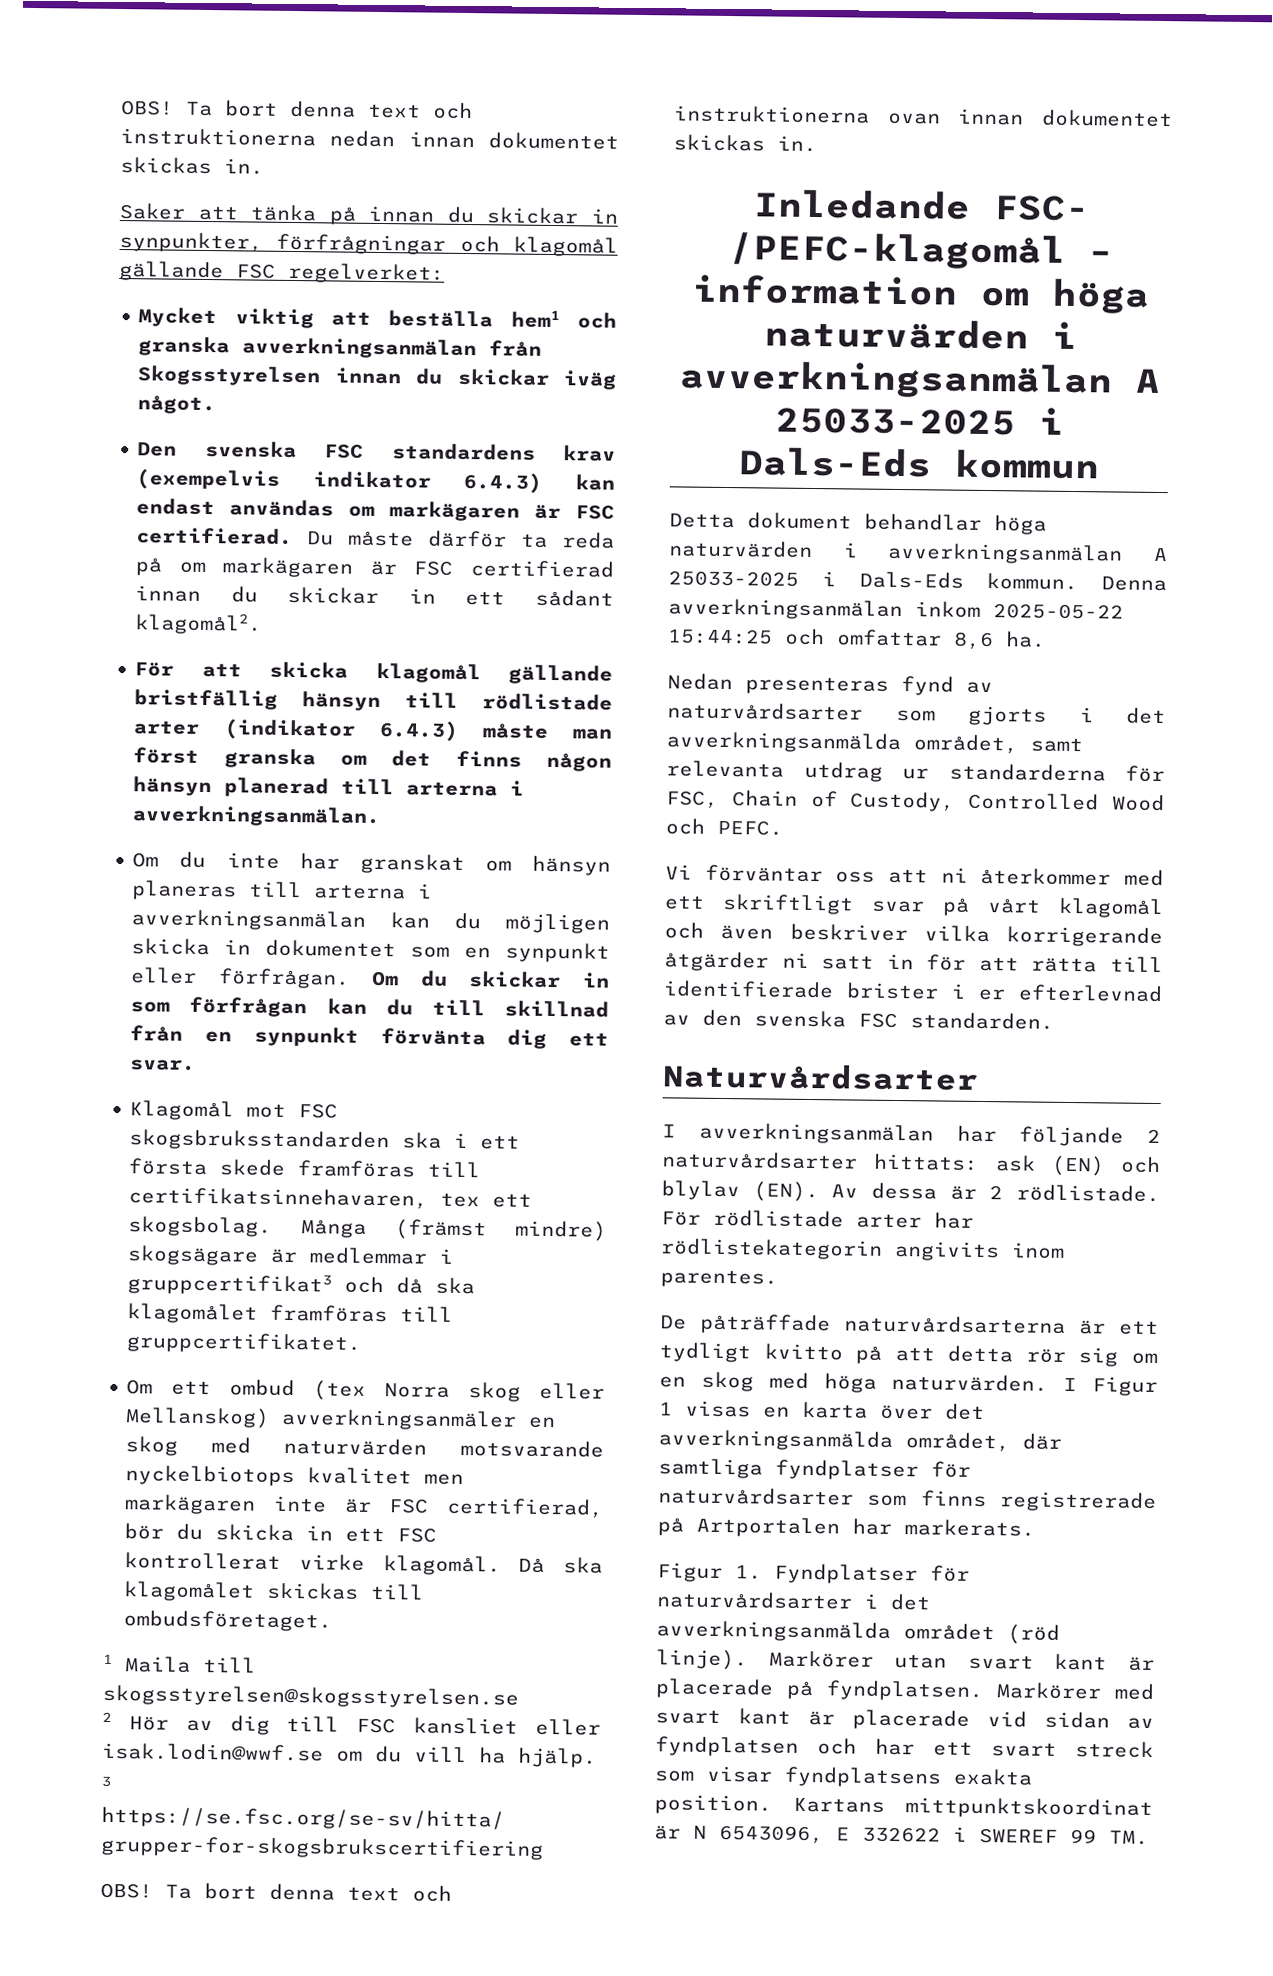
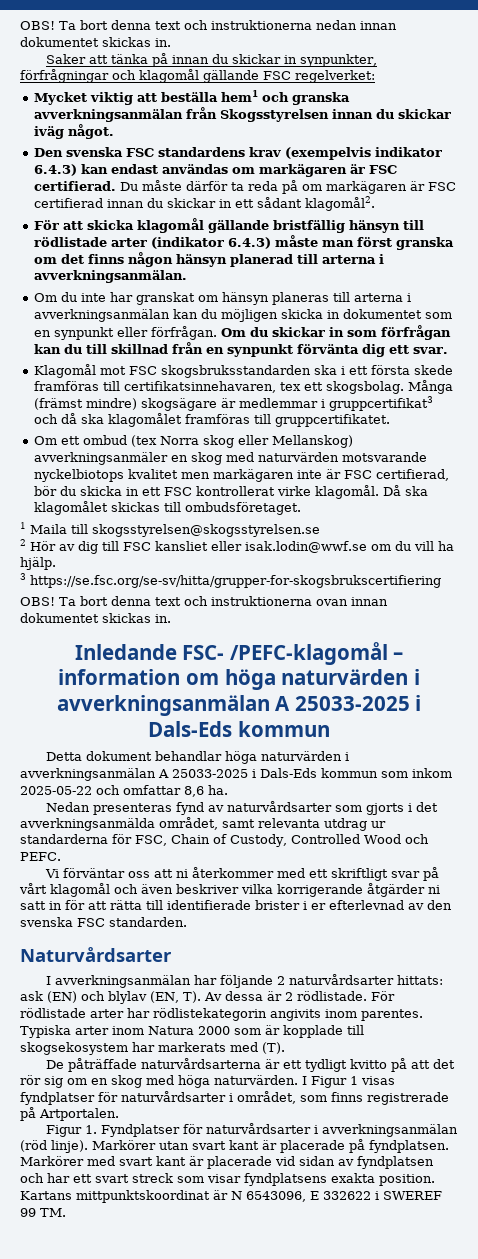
[986,573,1167,592] [668,598,903,621] kommun. Denna avverkningsanmälan -> [321,768,408,778] kommun som
[667,628,773,645] 15:44:25 -> (92, 790) none
[752,1181,819,1203] (EN). -> [150,991,201,1003] (EN, T).
(778, 1278) none -> [20,1025,364,1038] [20,1042,285,1055] Typiska arter inom Natura 2000 som är kopplade till skogsekosystem har markerats med (T).
[947,1345,1014,1363] detta -> [432,1059,455,1069] det
[763,1401,985,1421] [658,1429,1062,1453] [658,1458,763,1479] en karta över det avverkningsanmälda området, där samtliga -> (395, 1080) none
(854, 1496) none -> [229,1091,296,1104] i området,
[696,1516,1035,1538] Artportalen har markerats. -> [39,1108,119,1121] Artportalen.
[890,1593,931,1611] [656,1620,995,1642] det avverkningsanmälda området -> [321,1124,458,1137] avverkningsanmälan

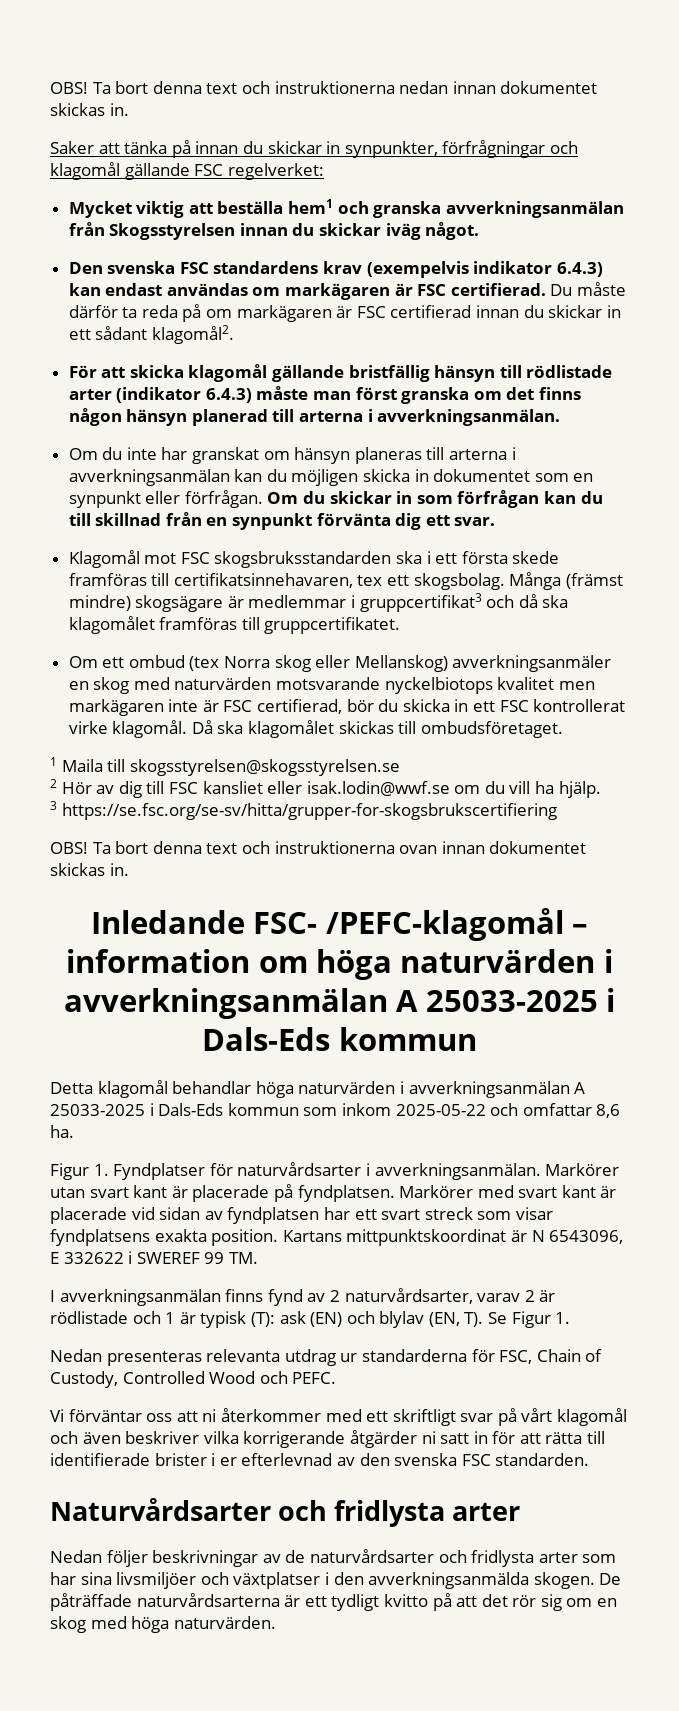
[85,751,152,761] dokument -> [97,1080,168,1098] klagomål
[45,801,438,815] [20,817,255,831] Nedan presenteras fynd av naturvårdsarter som gjorts i det avverkningsanmälda området, samt -> [50,1162,620,1180] [50,1184,617,1202] [50,1207,553,1224] [50,1229,624,1246] [50,1251,258,1264] [50,1288,556,1306] [50,1311,571,1328] [50,1349,202,1366] Figur 1. Fyndplatser för naturvårdsarter i avverkningsanmälan. Markörer utan svart kant är placerade på fyndplatsen. Markörer med svart kant är placerade vid sidan av fyndplatsen har ett svart streck som visar fyndplatsens exakta position. Kartans mittpunktskoordinat är N 6543096, E 332622 i SWEREF 99 TM. // I avverkningsanmälan finns fynd av 2 naturvårdsarter, varav 2 är rödlistade och 1 är typisk (T): ask (EN) och blylav (EN, T). Se Figur 1. // Nedan presenteras
[45,974,443,988] [20,991,395,1004] [20,1008,423,1021] [20,1025,364,1038] [20,1042,285,1055] // I avverkningsanmälan har följande 2 naturvårdsarter hittats: ask (EN) och blylav (EN, T). Av dessa är 2 rödlistade. För rödlistade arter har rödlistekategorin angivits inom parentes. Typiska arter inom Natura 2000 som är kopplade till skogsekosystem har markerats med (T). // -> [278,1500,521,1527] [50,1549,617,1567] [50,1572,595,1589] och fridlysta arter // Nedan följer beskrivningar av de naturvårdsarter och fridlysta arter som har sina livsmiljöer och växtplatser i den avverkningsanmälda skogen.
[302,1076,395,1088] [20,1091,449,1105] [20,1107,119,1121] [45,1123,458,1137] [20,1139,449,1153] [20,1156,434,1169] [20,1173,435,1186] [20,1190,442,1203] [20,1208,66,1217] I Figur 1 visas fyndplatser för naturvårdsarter i området, som finns registrerade på Artportalen. // Figur 1. Fyndplatser för naturvårdsarter i avverkningsanmälan (röd linje). Markörer utan svart kant är placerade på fyndplatsen. Markörer med svart kant är placerade vid sidan av fyndplatsen och har ett svart streck som visar fyndplatsens exakta position. Kartans mittpunktskoordinat är N 6543096, E 332622 i SWEREF 99 TM. -> (276, 1622) none

